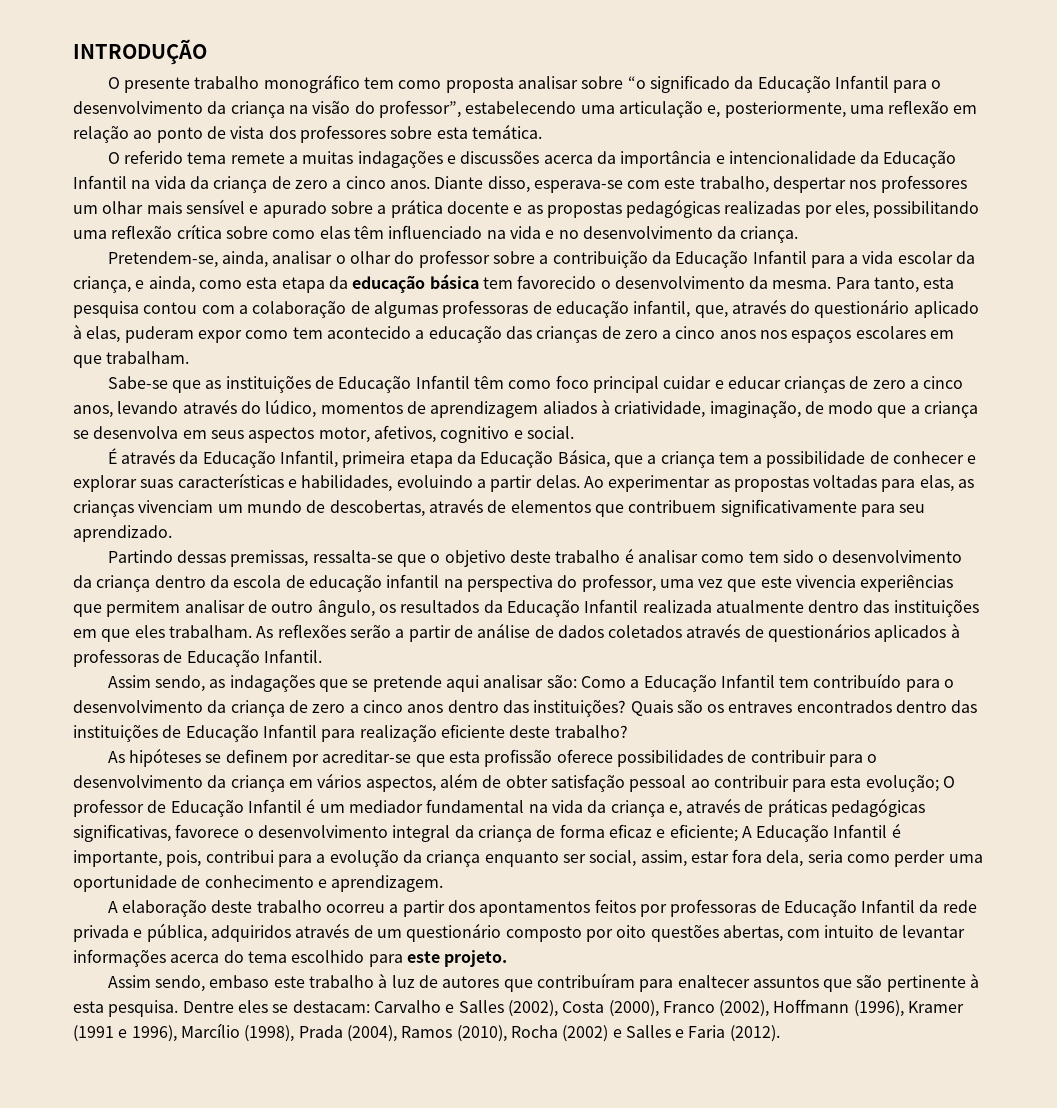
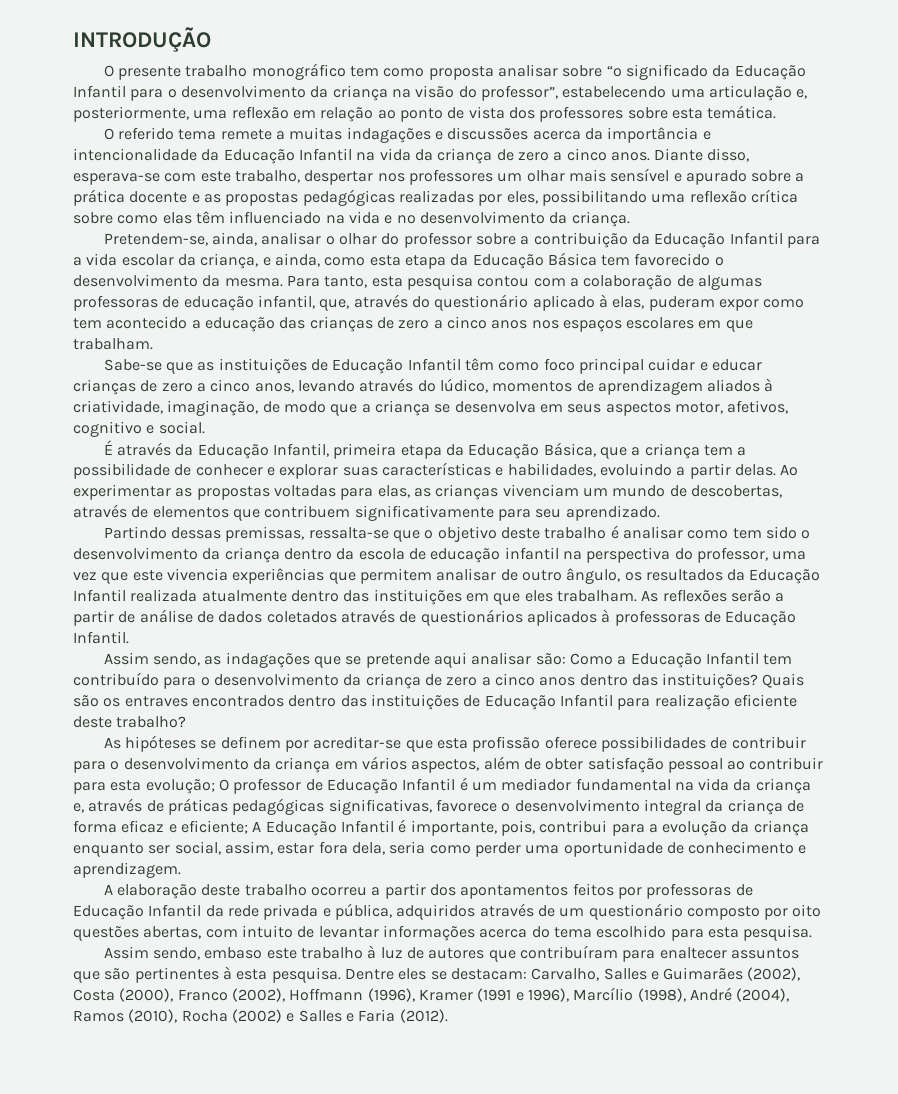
[352,274,479,293] educação básica -> [472,252,597,269] Educação Básica
[406,950,508,967] este projeto. -> [707,925,813,941] esta pesquisa.
[886,975,966,992] pertinente -> [134,967,219,983] pertinentes
[373,1000,504,1013] Carvalho e Salles -> [531,967,744,981] Carvalho, Salles e Guimarães
[298,1025,343,1038] Prada -> [689,987,732,1001] André

